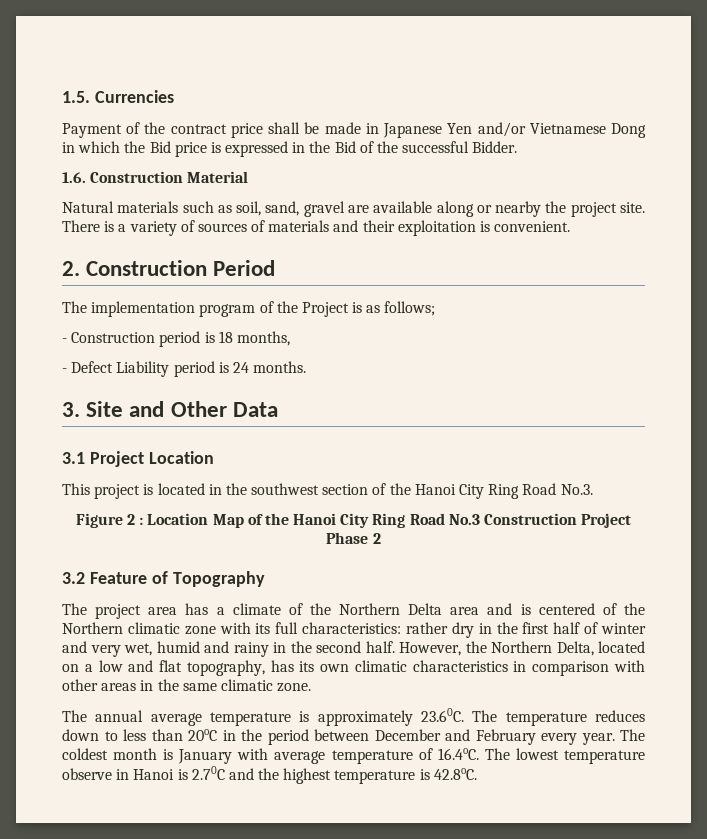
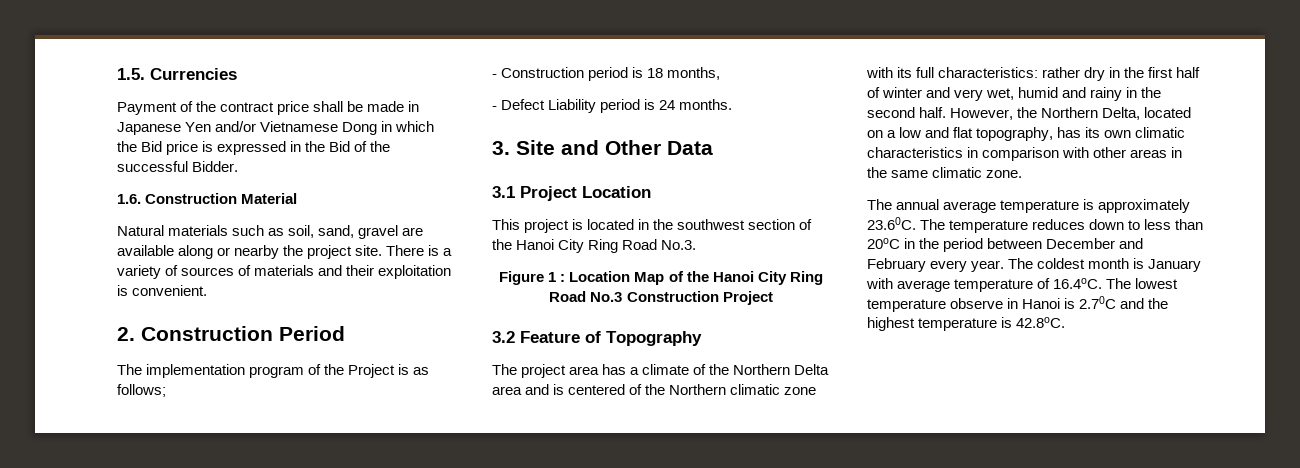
[126,514,135,525] 2 -> [548,272,557,282] 1
[326,532,381,544] Phase 2 -> (773, 298) none

